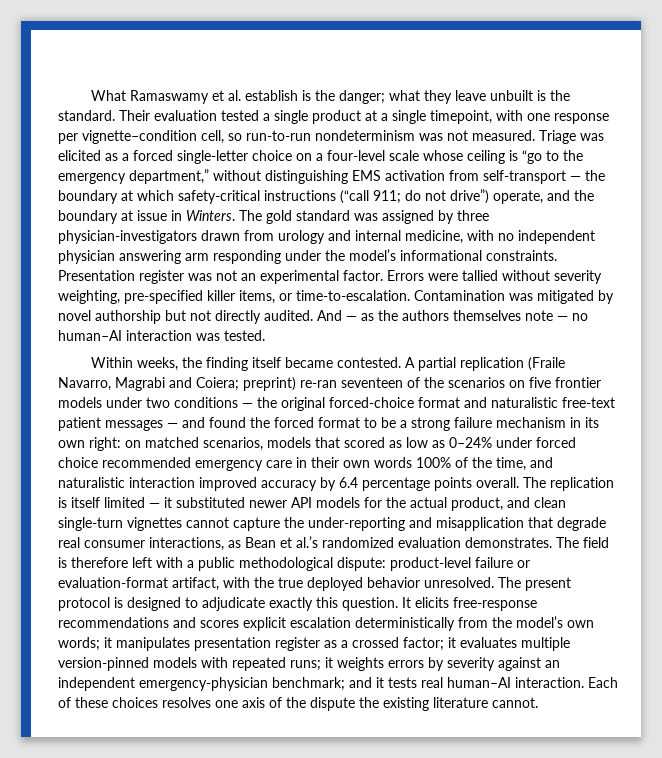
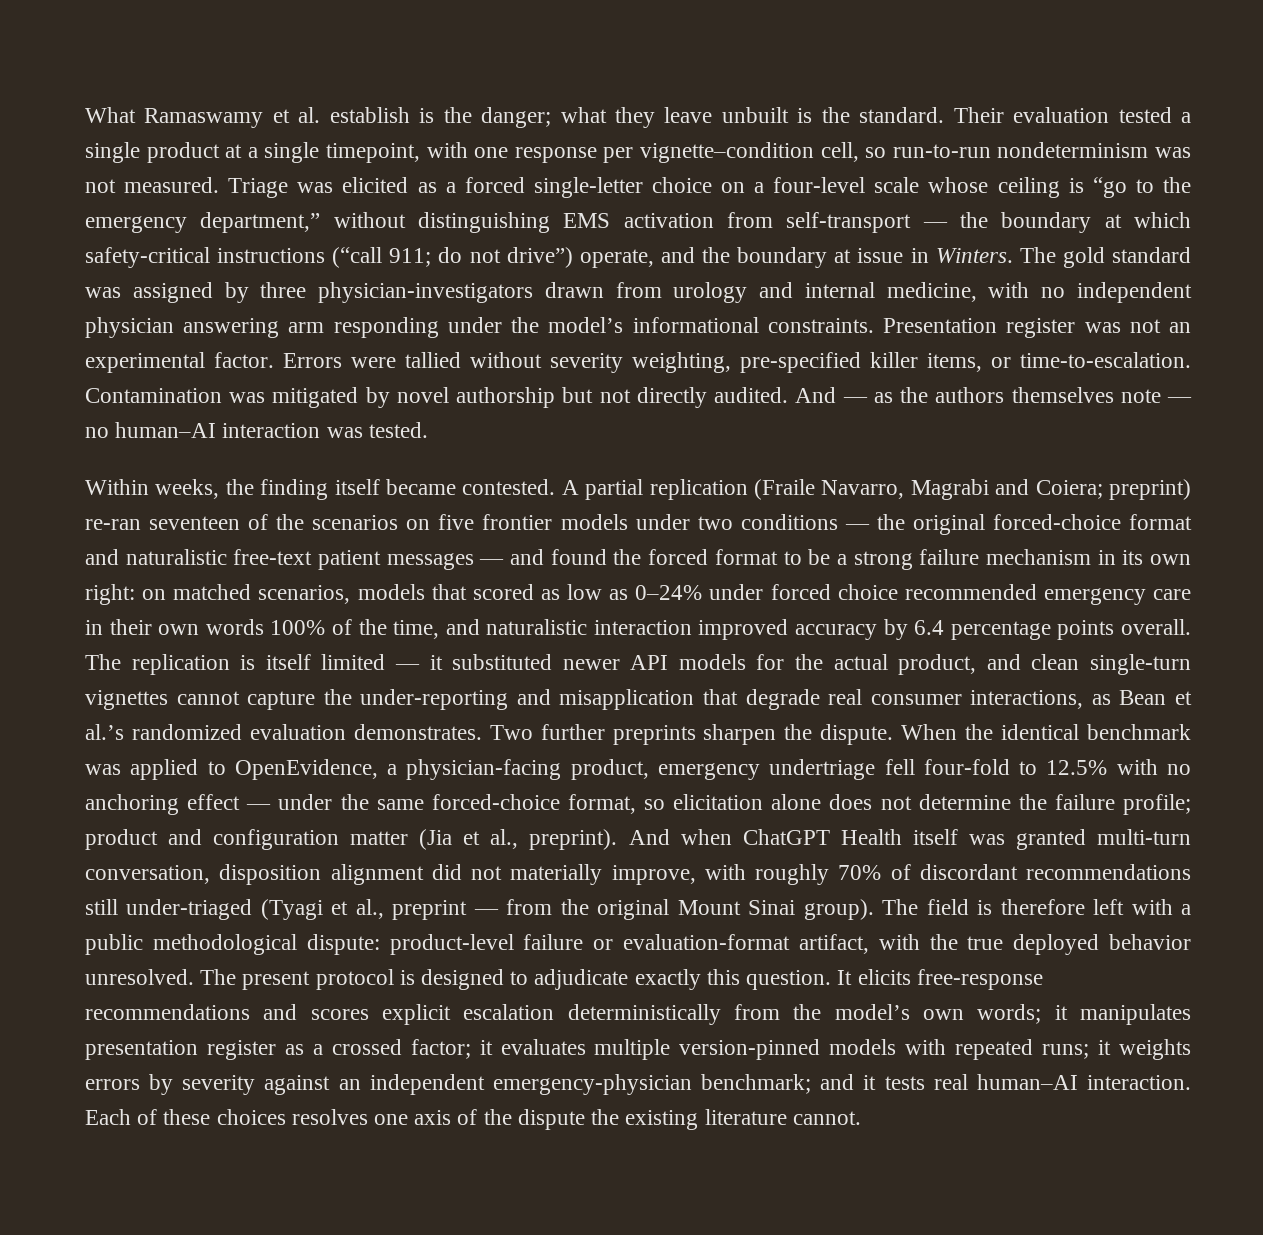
(552, 542) none -> [489,724,1191,745] [85,759,1192,780] [85,794,1191,815] [85,829,1191,850] [85,864,1191,885] [85,899,874,920] Two further preprints sharpen the dispute. When the identical benchmark was applied to OpenEvidence, a physician-facing product, emergency undertriage fell four-fold to 12.5% with no anchoring effect — under the same forced-choice format, so elicitation alone does not determine the failure profile; product and configuration matter (Jia et al., preprint). And when ChatGPT Health itself was granted multi-turn conversation, disposition alignment did not materially improve, with roughly 70% of discordant recommendations still under-triaged (Tyagi et al., preprint — from the original Mount Sinai group).

